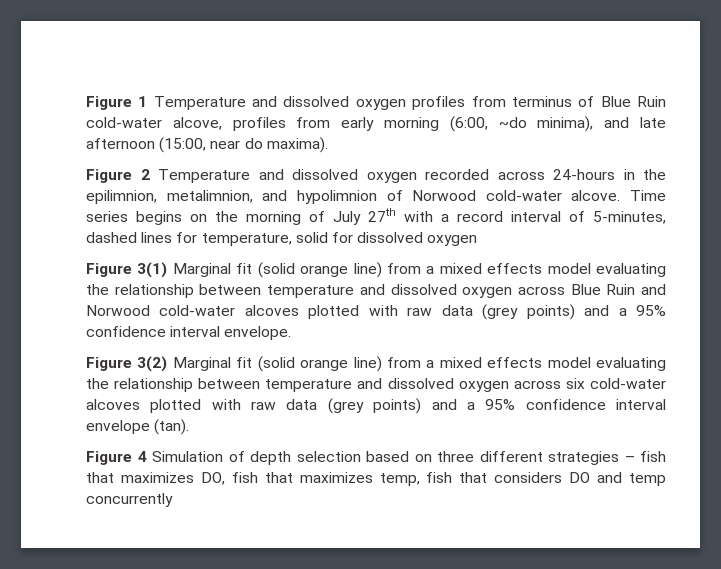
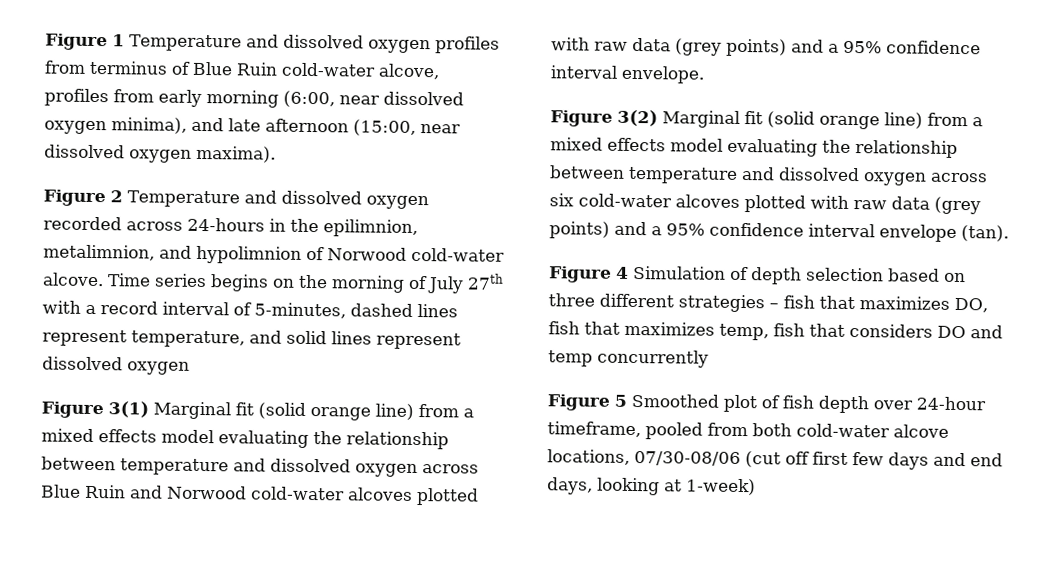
[498,117,527,128] ~do -> [339,91,464,106] [44,120,107,135] near dissolved oxygen
[244,138,263,149] do -> [44,144,192,163] dissolved oxygen
[176,232,353,246] for temperature, solid for -> [42,329,461,350] represent temperature, and solid lines represent
(173, 500) none -> [547,393,986,414] [547,421,949,440] [547,449,1003,470] [547,477,756,496] // Figure 5 Smoothed plot of fish depth over 24-hour timeframe, pooled from both cold-water alcove locations, 07/30-08/06 (cut off first few days and end days, looking at 1-week)

